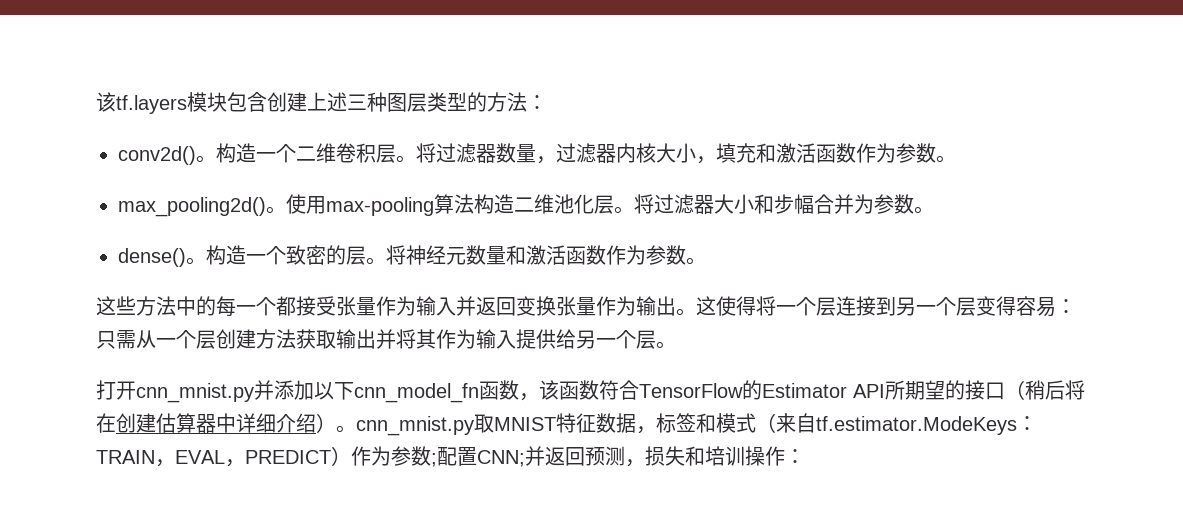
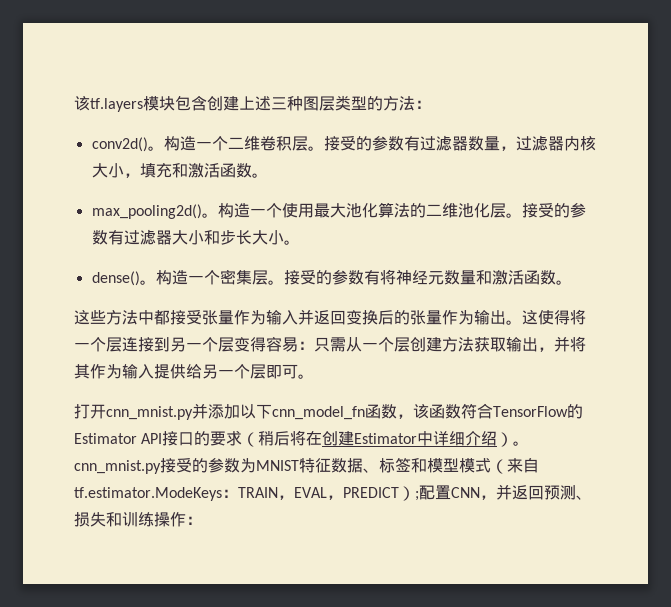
[416,143,436,163] 将 -> [323,136,420,151] 接受的参数有
[856,143,936,163] 作为参数 -> (252, 170) none
[286,194,654,216] 使用max-pooling算法构造二维池化层。将 -> [217,202,586,218] [91,230,124,245] 构造一个使用最大池化算法的二维池化层。接受的参数有
[794,194,914,214] 幅合并为参数 -> [235,230,284,245] 长大小
[286,245,386,265] 致密的层。 -> [219,269,380,285] 密集层。接受的参数有
[606,245,686,265] 作为参数 -> (556, 277) none
[196,296,276,317] 的每一个 -> (154, 317) none
(556, 306) none -> [378,310,410,325] 后的
(376, 339) none -> [538,347,554,352] ，
(656, 339) none -> [266,364,298,379] 即可
[885,380,1005,400] 所期望的接口 -> [162,430,243,446] 接口的要求
[156,413,216,433] 估算器 -> [354,433,418,444] Estimator
[474,414,494,433] 取 -> [160,458,256,473] 接受的参数为
[636,426,656,434] ， -> [363,468,379,473] 、
(736, 423) none -> [443,458,475,473] 型模
[351,446,431,466] 作为参数 -> (415, 493) none
[477,450,525,467] CNN; -> [451,487,496,500] CNN，
[625,446,745,467] ，损失和培训 -> [576,495,592,500] [74,512,154,527] 、损失和训练

